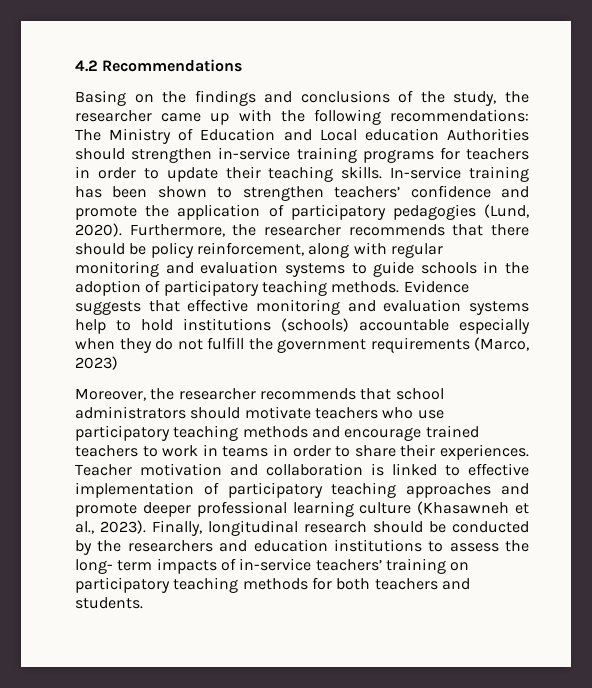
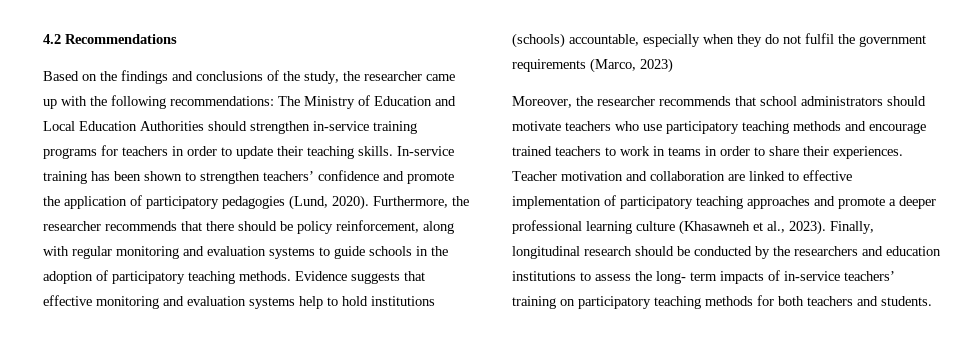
[75,90,126,106] Basing -> [43,71,79,81] Based
[364,128,439,141] education -> [79,121,137,131] Education
[359,319,449,331] accountable -> [569,34,639,46] accountable,
[207,337,244,350] fulfill -> [805,33,834,44] fulfil
[371,463,384,476] is -> [728,174,745,181] are
(137, 510) none -> [889,199,896,206] a

